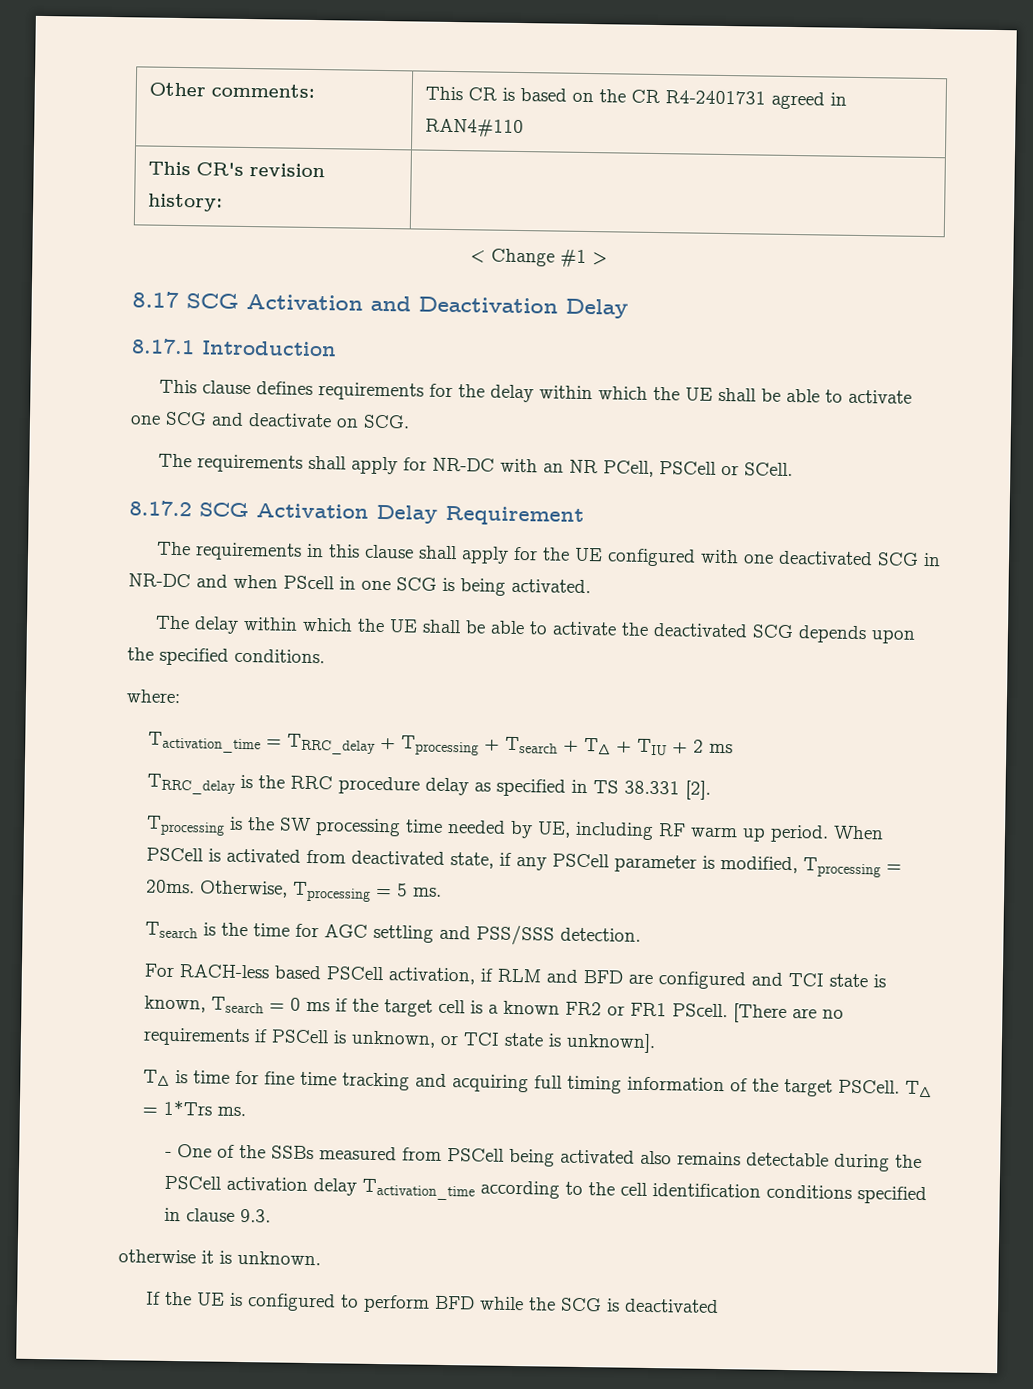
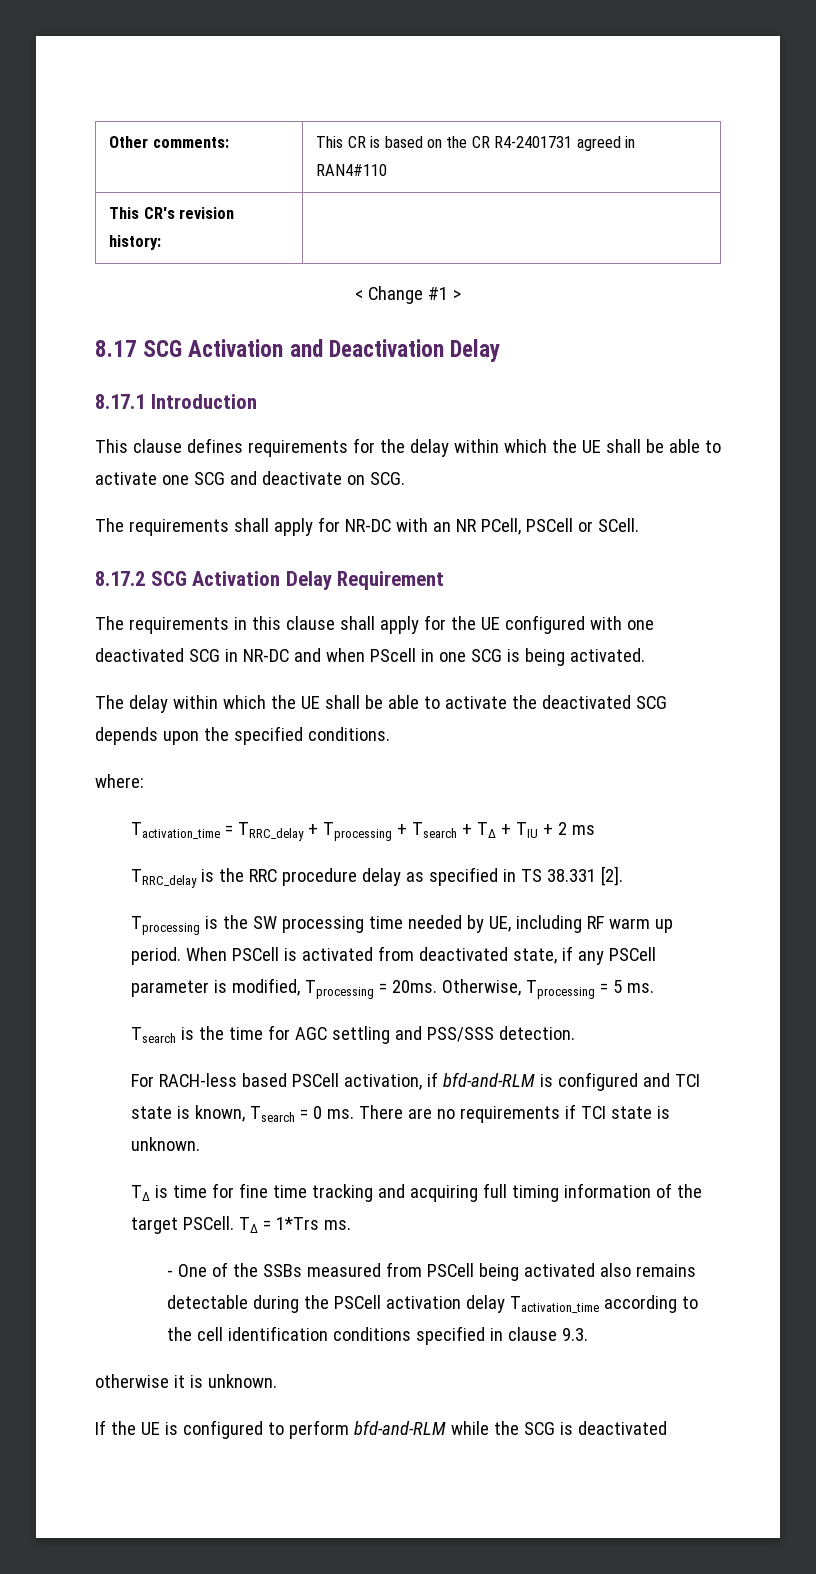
[497,968,654,985] RLM and BFD are -> [442,1072,553,1087] bfd-and-RLM is
[306,998,845,1024] [143,1027,657,1054] ms if the target cell is a known FR2 or FR1 PScell. [There are no requirements if PSCell is unknown, or TCI state is unknown]. -> [326,1104,670,1123] [130,1137,200,1151] ms. There are no requirements if TCI state is unknown.
[433,1295,475,1310] BFD -> [353,1420,446,1435] bfd-and-RLM

